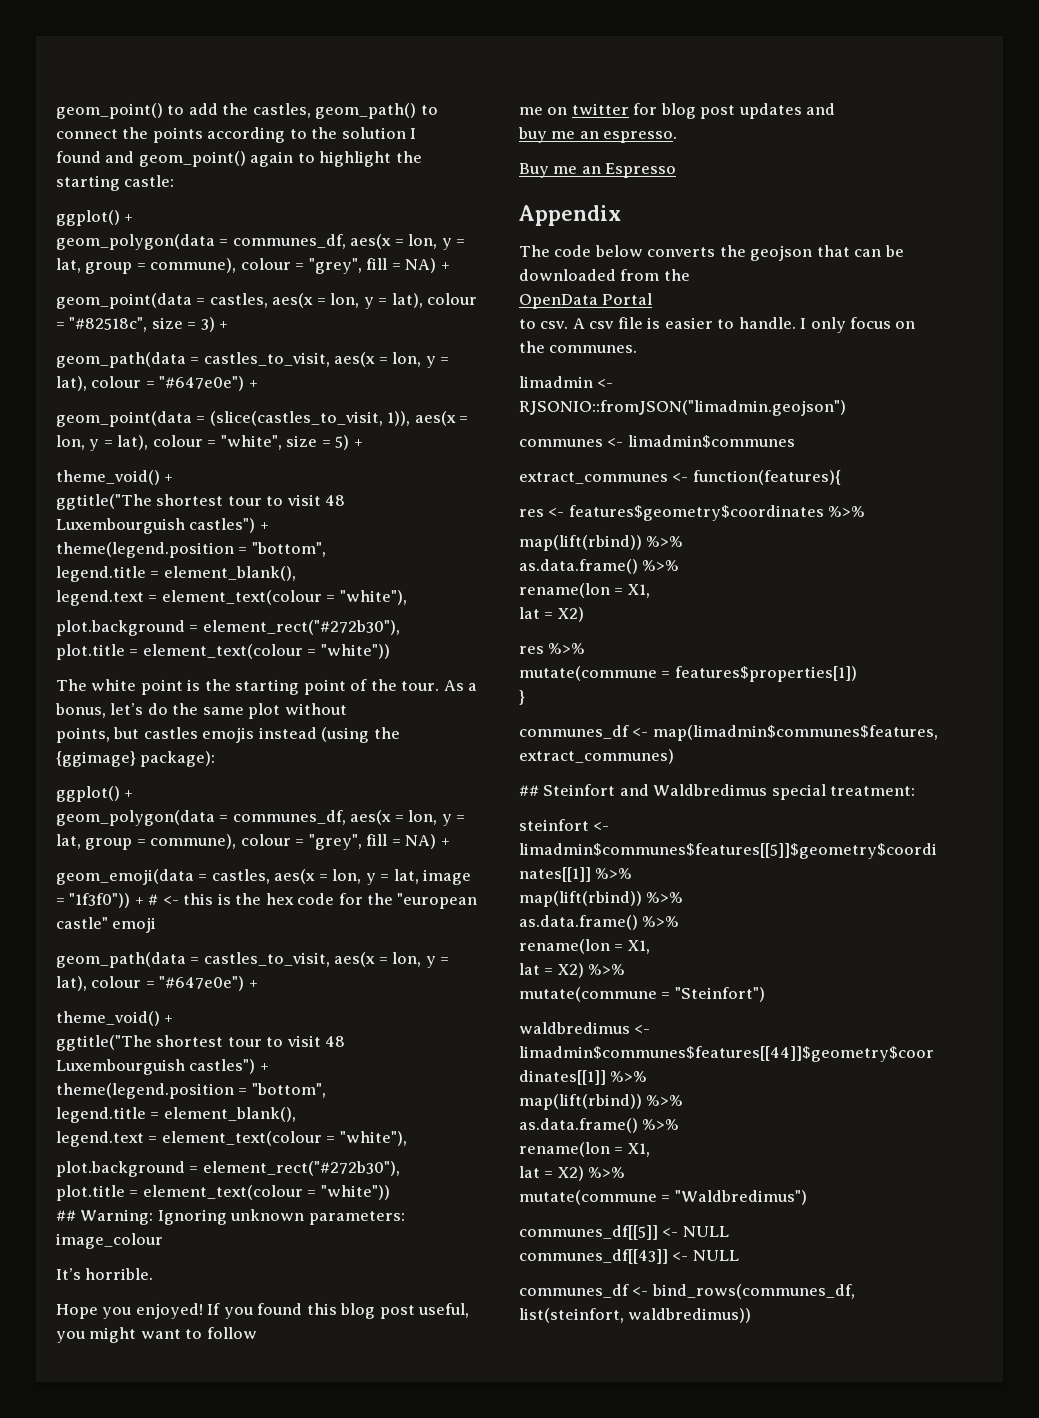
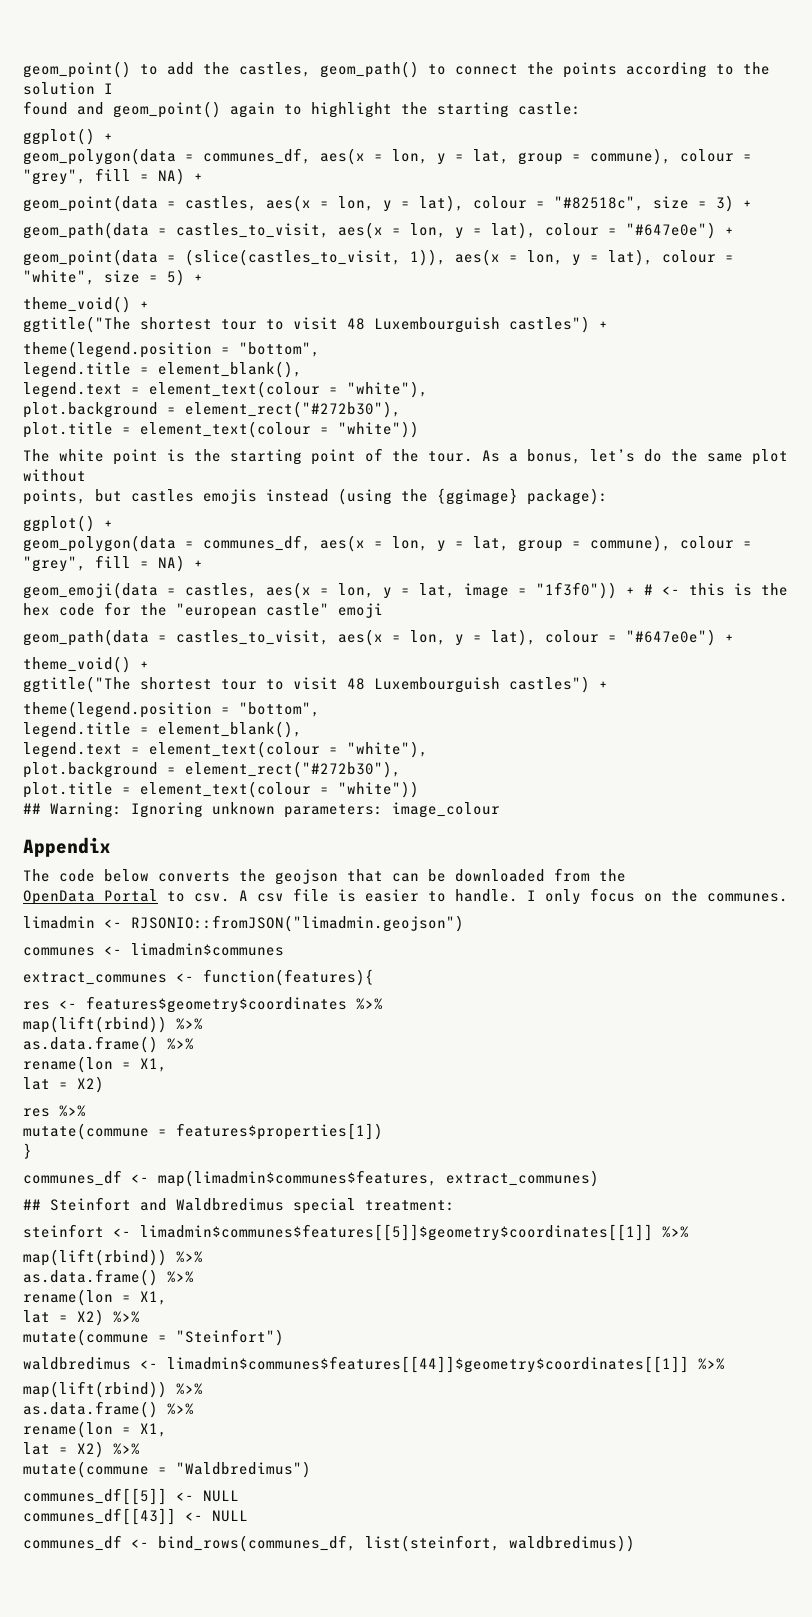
[56,1268,154,1280] [56,1303,470,1319] [56,1327,257,1343] [519,103,836,119] [518,127,678,143] [519,163,677,178] // It’s horrible. // Hope you enjoyed! If you found this blog post useful, you might want to follow // me on twitter for blog post updates and // buy me an espresso. // Buy me an Espresso -> (500, 810) none
(653, 299) // -> (158, 895) none

